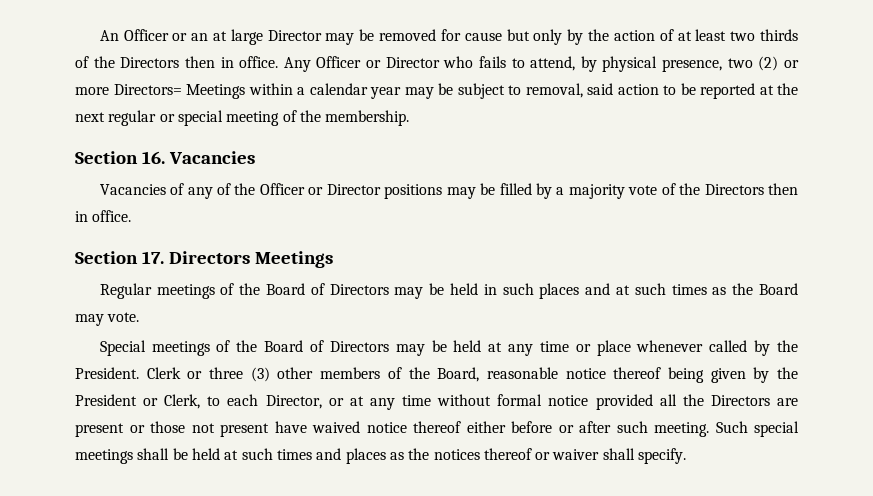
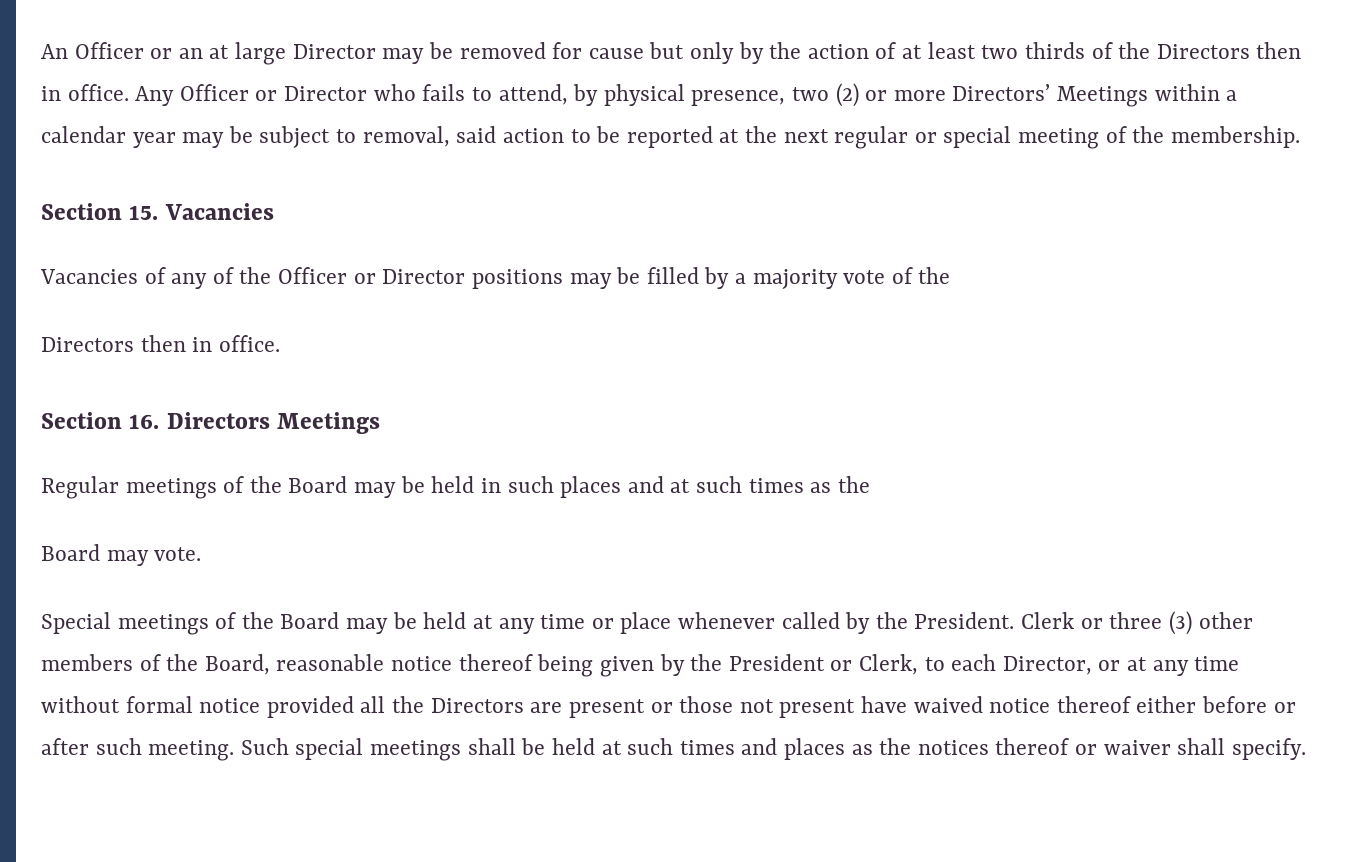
[113,84,182,95] Directors= -> [952,84,1051,101] Directors’
[141,151,165,164] 16. -> [129,205,159,220] 15.
(701, 189) none -> (951, 275) //
[141,251,164,264] 17. -> [129,414,160,429] 16.
[310,283,389,295] of Directors -> (348, 484) none
(754, 289) none -> (870, 484) //
[309,340,389,352] of Directors -> (340, 620) none

